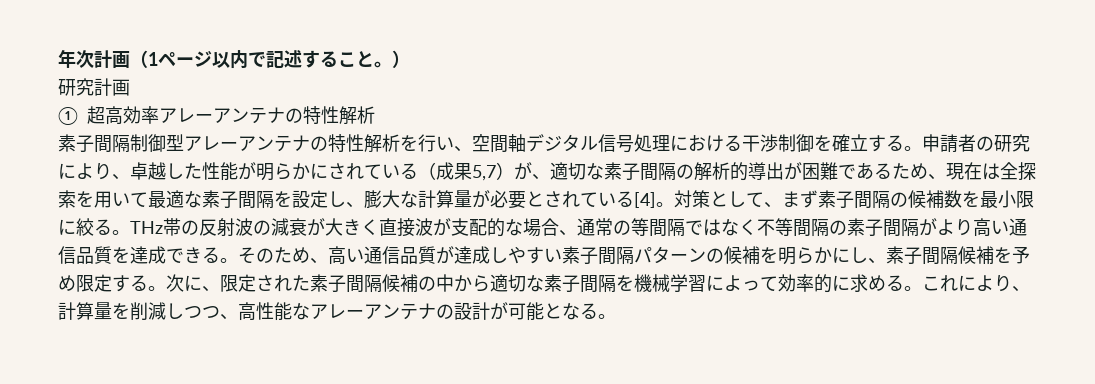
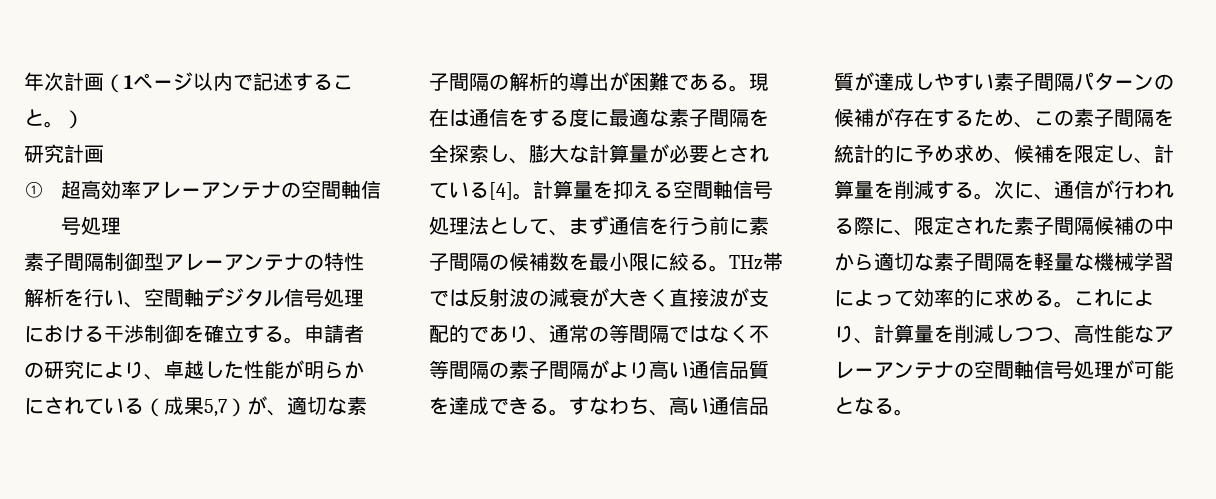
[303,106,375,125] 特性解析 -> [300,180,381,199] [60,216,121,235] 空間軸信号処理
[892,162,1036,181] [58,190,148,208] ため、現在は全探索を用いて -> [729,73,769,92] [429,108,609,127] 。現在は通信をする度に
[292,190,328,208] 設定 -> [429,144,489,163] 全探索
[674,190,818,208] 対策として、まず -> [533,180,773,199] [429,215,749,236] 計算量を抑える空間軸信号処理法として、まず通信を行う前に
[181,220,199,235] の -> [429,289,469,307] では
[505,218,559,237] な場合 -> [469,325,529,343] であり
[238,247,310,264] そのため -> [569,396,649,415] すなわち
[760,246,1030,265] [58,274,184,292] を明らかにし、素子間隔候補を予め限定する。次 -> [874,108,1174,128] [834,144,1174,164] [834,180,1174,200] [834,216,874,235] が存在するため、この素子間隔を統計的に予め求め、候補を限定し、計算量を削減する。次に、通信が行われる際
(634, 283) none -> [1034,252,1094,271] 軽量な
[454,302,490,320] 設計 -> [974,360,1114,379] 空間軸信号処理

